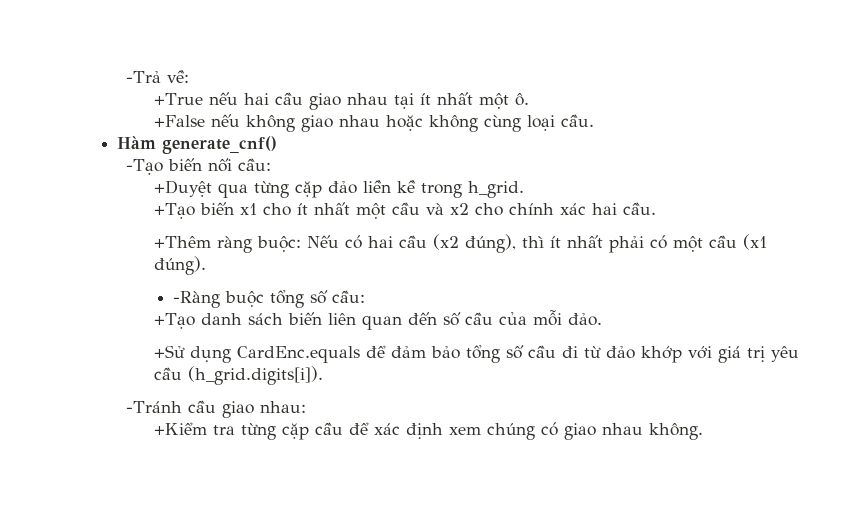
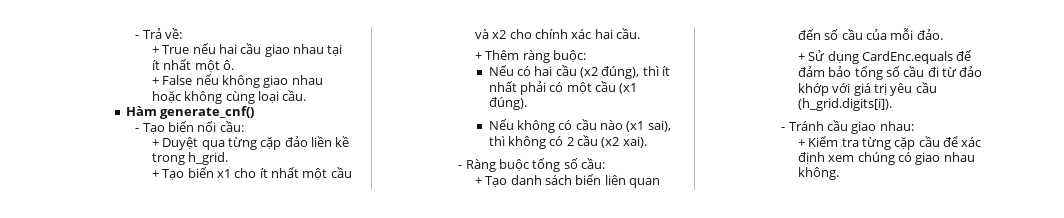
[126,71,162,83] -Trả -> [135,28,162,39] - Trả
[154,93,204,105] +True -> [151,45,190,54] + True
[154,115,206,127] +False -> [151,75,193,85] + False
[126,159,164,175] -Tạo -> [135,123,165,134] - Tạo
[154,180,213,197] +Duyệt -> [151,137,199,150] + Duyệt
[154,203,196,219] +Tạo -> [151,169,185,180] + Tạo
[154,236,212,248] +Thêm -> [474,50,520,60] + Thêm
(302, 244) none -> (586, 56) //
[173,291,221,308] -Ràng -> [488,119,671,133] [488,135,647,149] [458,159,496,172] Nếu không có cầu nào (x1 sai), thì không có 2 cầu (x2 xai). // - Ràng
[154,313,196,329] +Tạo -> [474,176,508,187] + Tạo
[154,345,186,358] +Sử -> [797,50,826,61] + Sử
[126,401,183,413] -Tránh -> [781,121,824,131] - Tránh
[154,422,208,435] +Kiểm -> [797,136,839,147] + Kiểm

